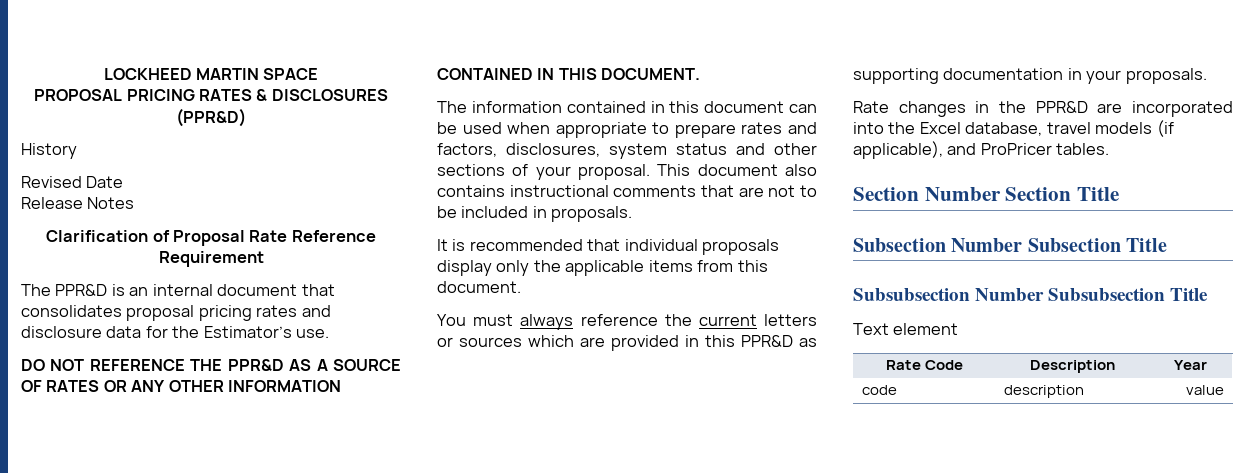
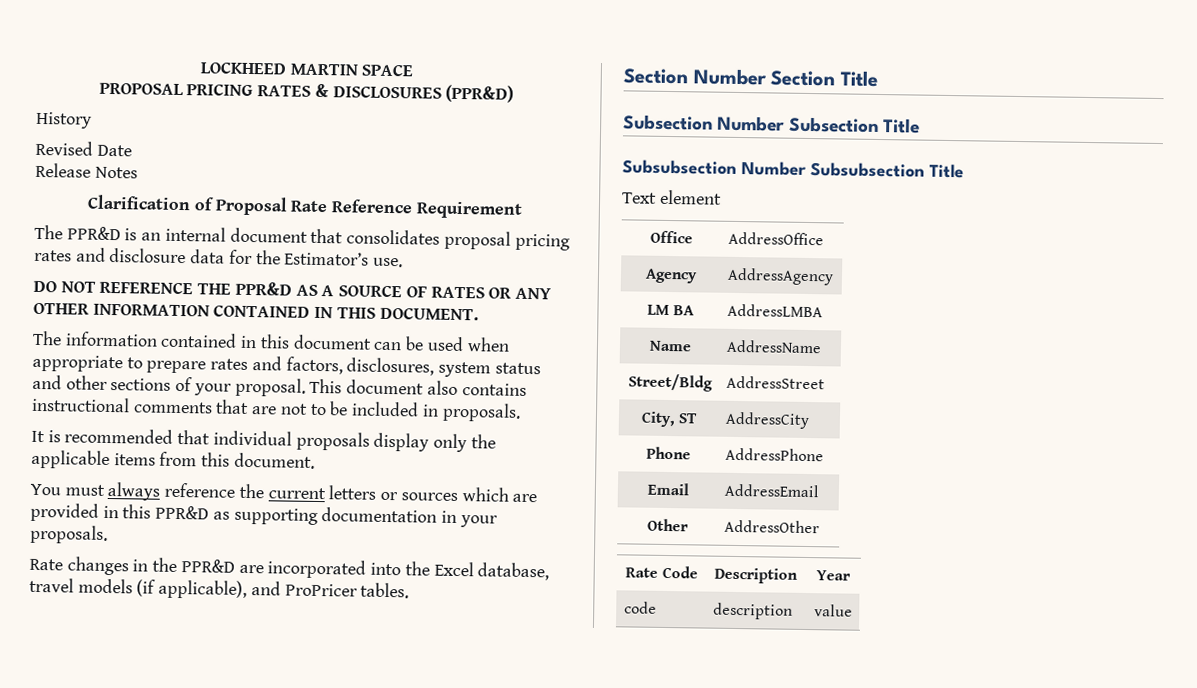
(959, 329) none -> [650,230,693,244] [727,231,824,246] [645,268,698,284] [726,267,834,286] [646,304,696,316] [726,303,823,318] [648,340,692,352] [725,339,822,354] [627,373,713,392] [725,375,825,390] [640,411,699,428] [724,411,810,430] [646,446,691,460] [724,447,824,462] [646,482,690,496] [723,483,820,498] [647,518,689,532] [723,519,820,534] // Office | AddressOffice // Agency | AddressAgency // LM BA | AddressLMBA // Name | AddressName // Street/Bldg | AddressStreet // City, ST | AddressCity // Phone | AddressPhone // Email | AddressEmail // Other | AddressOther

